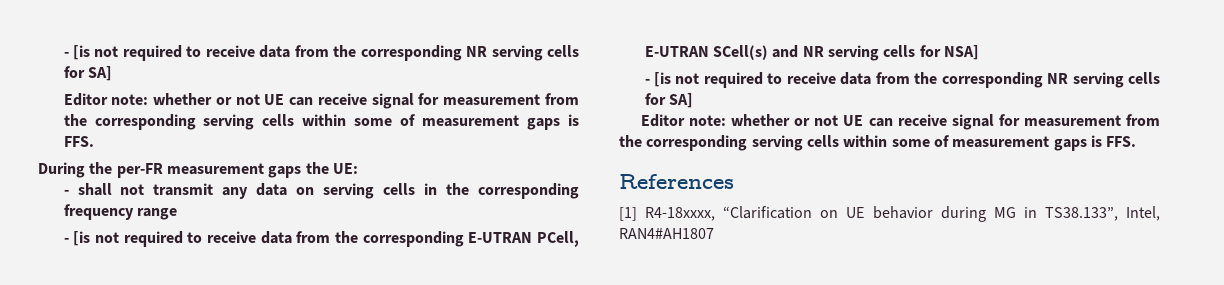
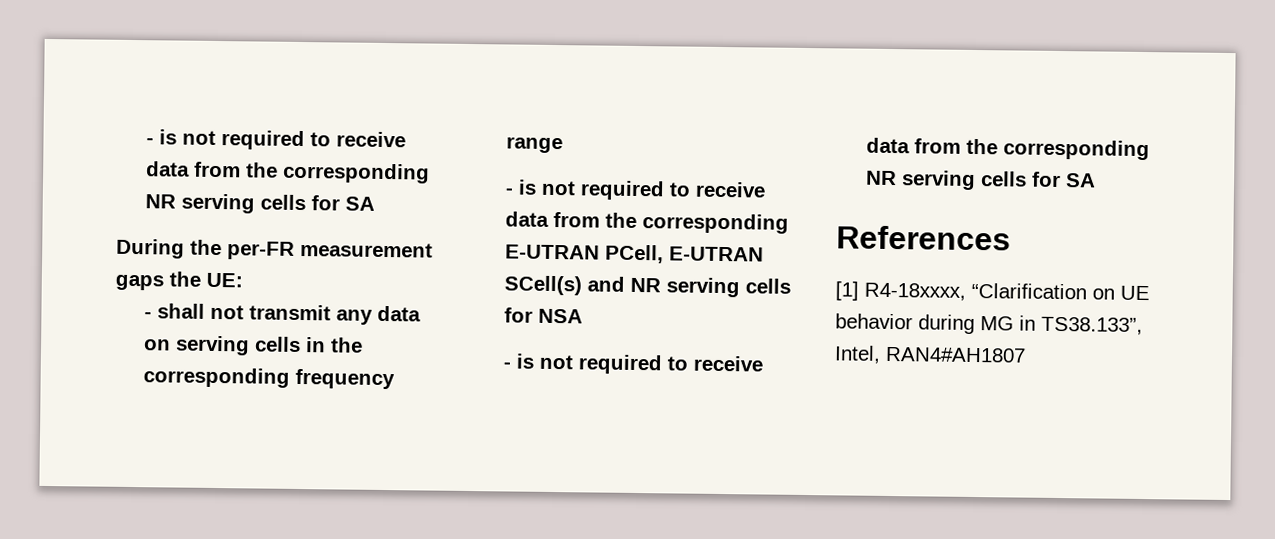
[63,45,91,60] - [is -> [146,129,178,145] - is
[87,66,112,81] [63,93,579,109] [63,114,579,130] [63,136,94,147] SA] // Editor note: whether or not UE can receive signal for measurement from the corresponding serving cells within some of measurement gaps is FFS. -> [345,196,376,211] SA
[73,231,91,246] [is -> [518,179,538,195] is
[943,45,979,60] [644,72,672,87] NSA] // - [is -> [538,308,584,324] [503,353,535,369] NSA // - is
[668,93,693,108] [640,114,1160,130] [619,135,1137,151] SA] // Editor note: whether or not UE can receive signal for measurement from the corresponding serving cells within some of measurement gaps is FFS. -> [1066,173,1097,188] SA

